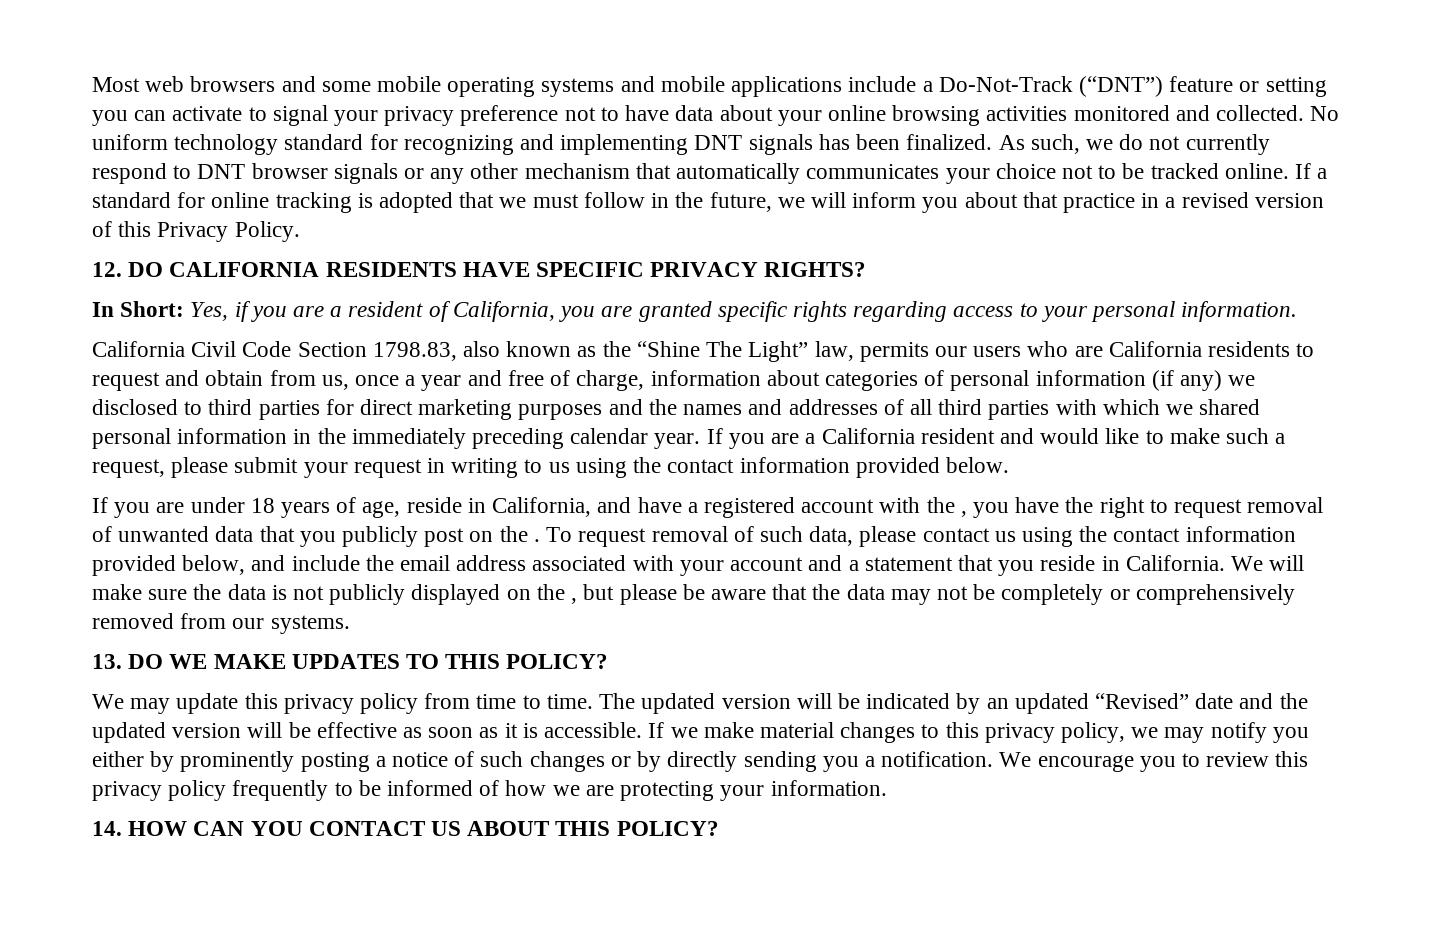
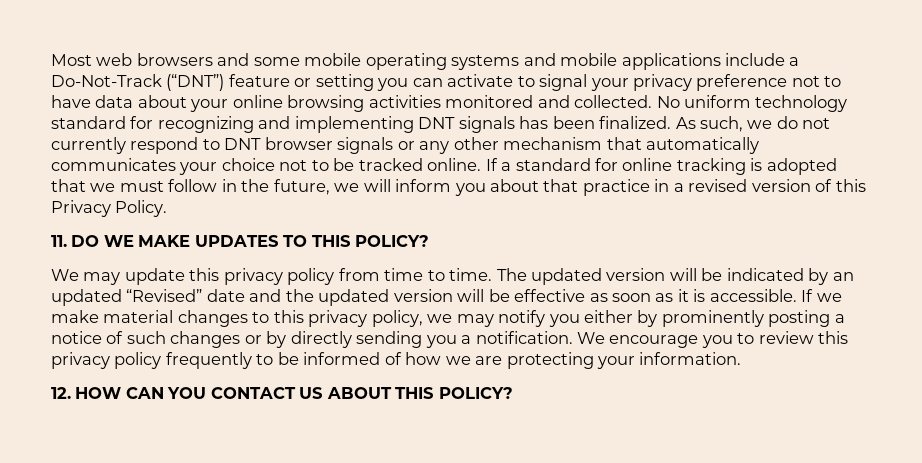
[92,262,867,277] [92,301,1298,322] [92,341,1315,362] [92,370,1256,391] [92,399,1261,420] [92,428,1286,449] [92,457,1009,478] [92,497,1324,518] [92,526,1296,547] [92,555,1305,576] [92,584,1295,605] [92,613,350,634] [92,654,122,669] 12. DO CALIFORNIA RESIDENTS HAVE SPECIFIC PRIVACY RIGHTS? // In Short: Yes, if you are a resident of California, you are granted specific rights regarding access to your personal information. // California Civil Code Section 1798.83, also known as the “Shine The Light” law, permits our users who are California residents to request and obtain from us, once a year and free of charge, information about categories of personal information (if any) we disclosed to third parties for direct marketing purposes and the names and addresses of all third parties with which we shared personal information in the immediately preceding calendar year. If you are a California resident and would like to make such a request, please submit your request in writing to us using the contact information provided below. // If you are under 18 years of age, reside in California, and have a registered account with the , you have the right to request removal of unwanted data that you publicly post on the . To request removal of such data, please contact us using the contact information provided below, and include the email address associated with your account and a statement that you reside in California. We will make sure the data is not publicly displayed on the , but please be aware that the data may not be completely or comprehensively removed from our systems. // 13. -> [51,235,67,247] 11.
[92,821,122,836] 14. -> [51,387,71,399] 12.

